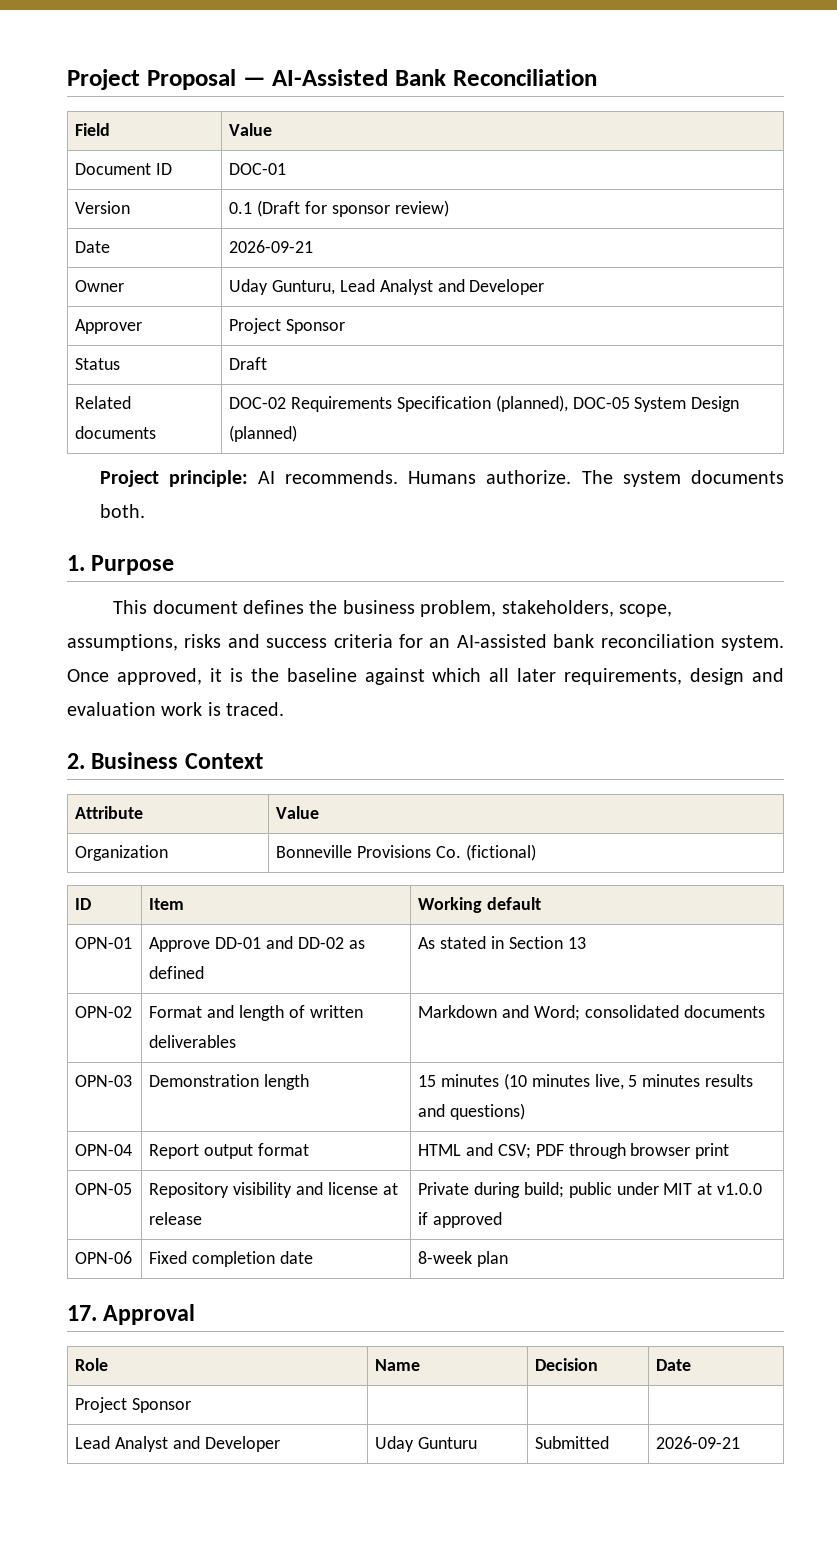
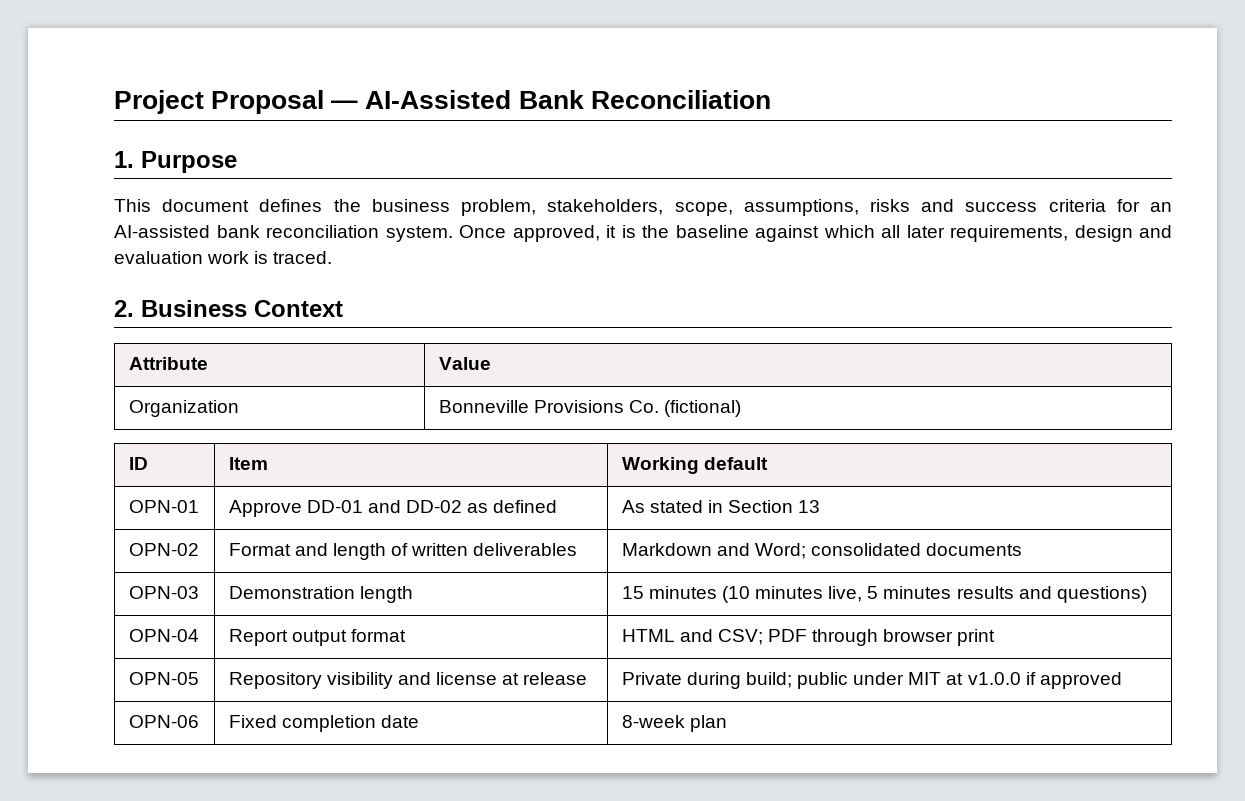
[75,123,111,136] [229,123,273,136] [75,163,173,175] [229,163,287,175] [75,201,131,214] [229,200,449,217] [75,241,111,253] [229,240,314,253] [75,280,125,292] [229,279,545,295] [75,319,143,334] [229,318,346,334] [75,358,121,370] [229,357,268,370] [75,396,132,409] [75,426,157,439] [229,395,740,412] [229,425,298,442] [99,470,784,487] [99,504,145,518] // Field | Value // Document ID | DOC-01 // Version | 0.1 (Draft for sponsor review) // Date | 2026-09-21 // Owner | Uday Gunturu, Lead Analyst and Developer // Approver | Project Sponsor // Status | Draft // Related documents | DOC-02 Requirements Specification (planned), DOC-05 System Design (planned) // Project principle: AI recommends. Humans authorize. The system documents both. -> (771, 99) none
[67,1304,196,1325] [75,1358,109,1371] [375,1359,421,1371] [535,1358,599,1371] [656,1359,692,1371] [75,1397,192,1413] [75,1436,280,1452] [375,1436,478,1452] [535,1436,610,1449] [656,1436,741,1449] // 17. Approval // Role | Name | Decision | Date // Project Sponsor | | | // Lead Analyst and Developer | Uday Gunturu | Submitted | 2026-09-21 -> (727, 723) none

